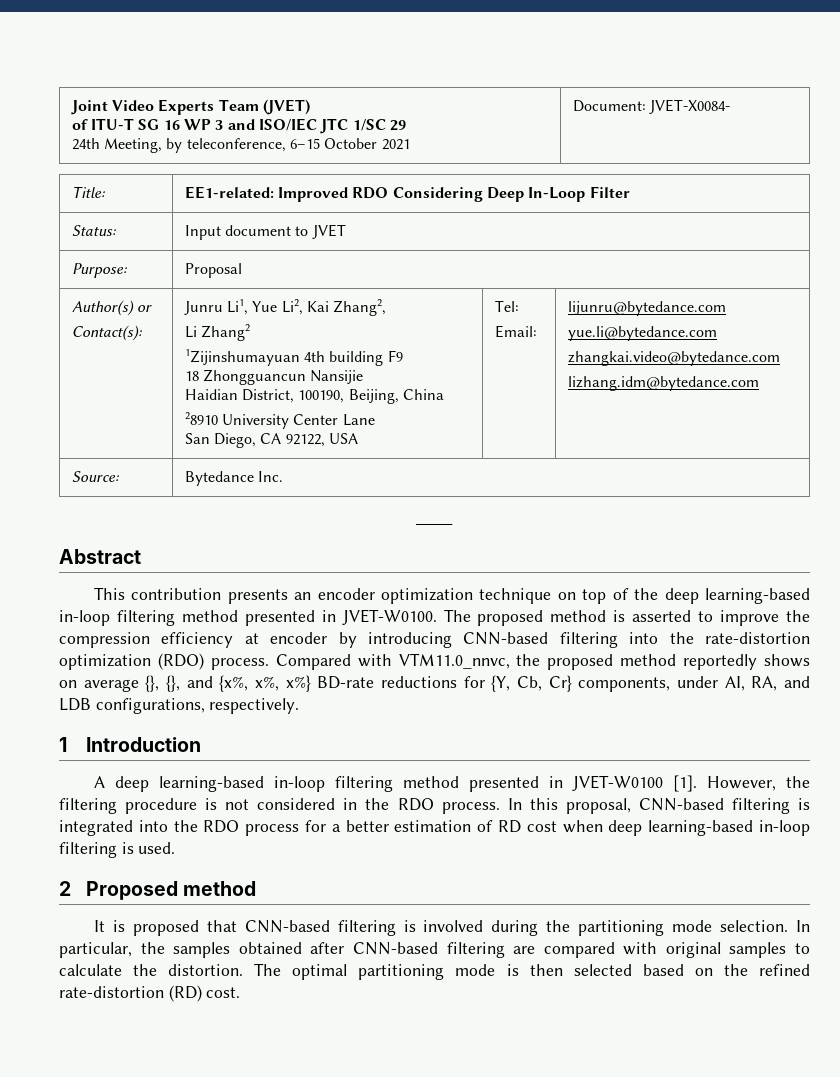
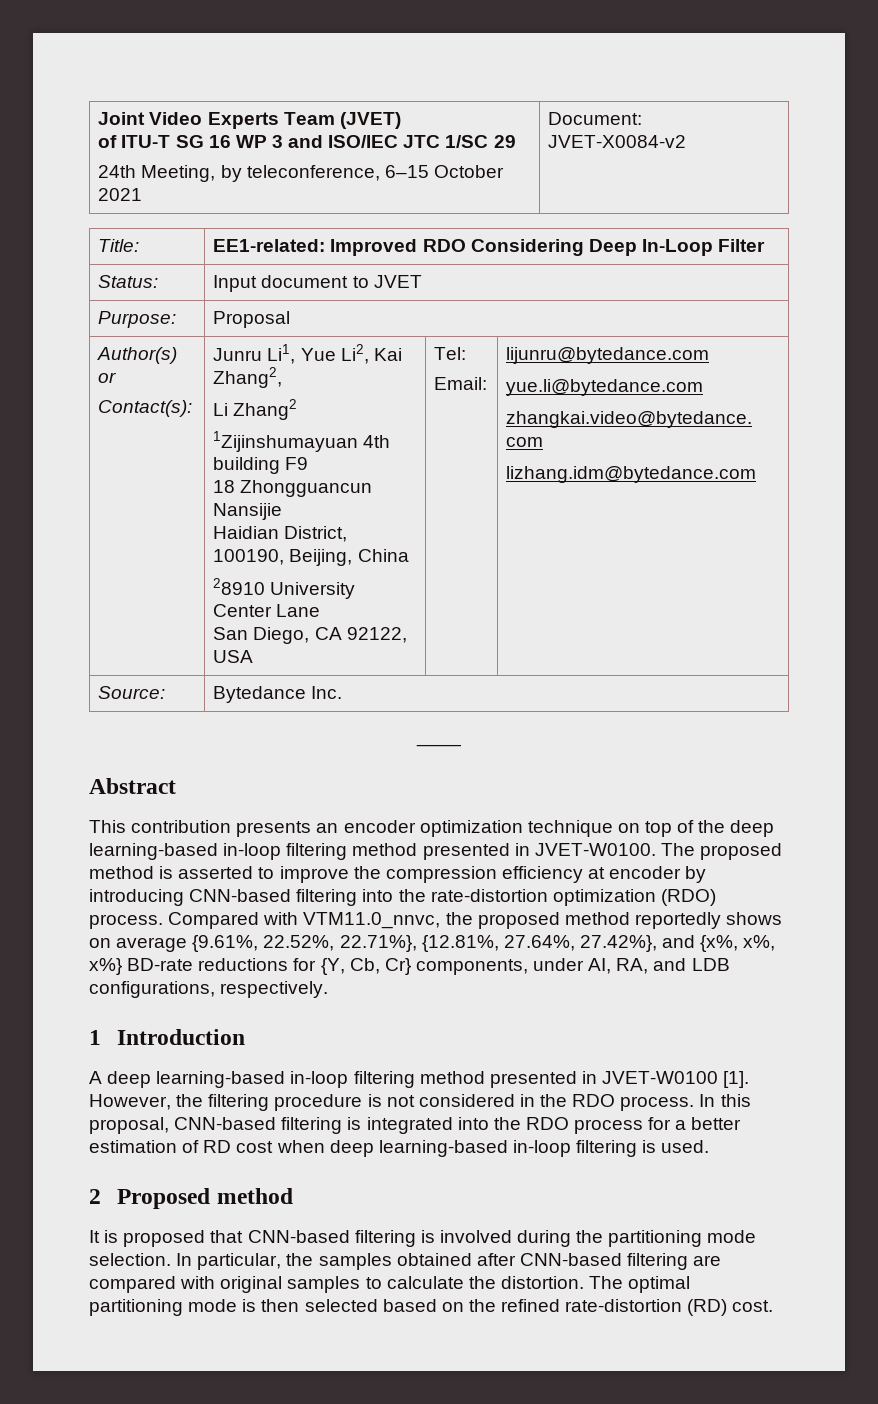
[648,99,730,114] JVET-X0084- -> [548,135,687,148] JVET-X0084-v2
[145,675,180,692] {}, {}, -> [192,935,657,952] {9.61%, 22.52%, 22.71%}, {12.81%, 27.64%, 27.42%},

